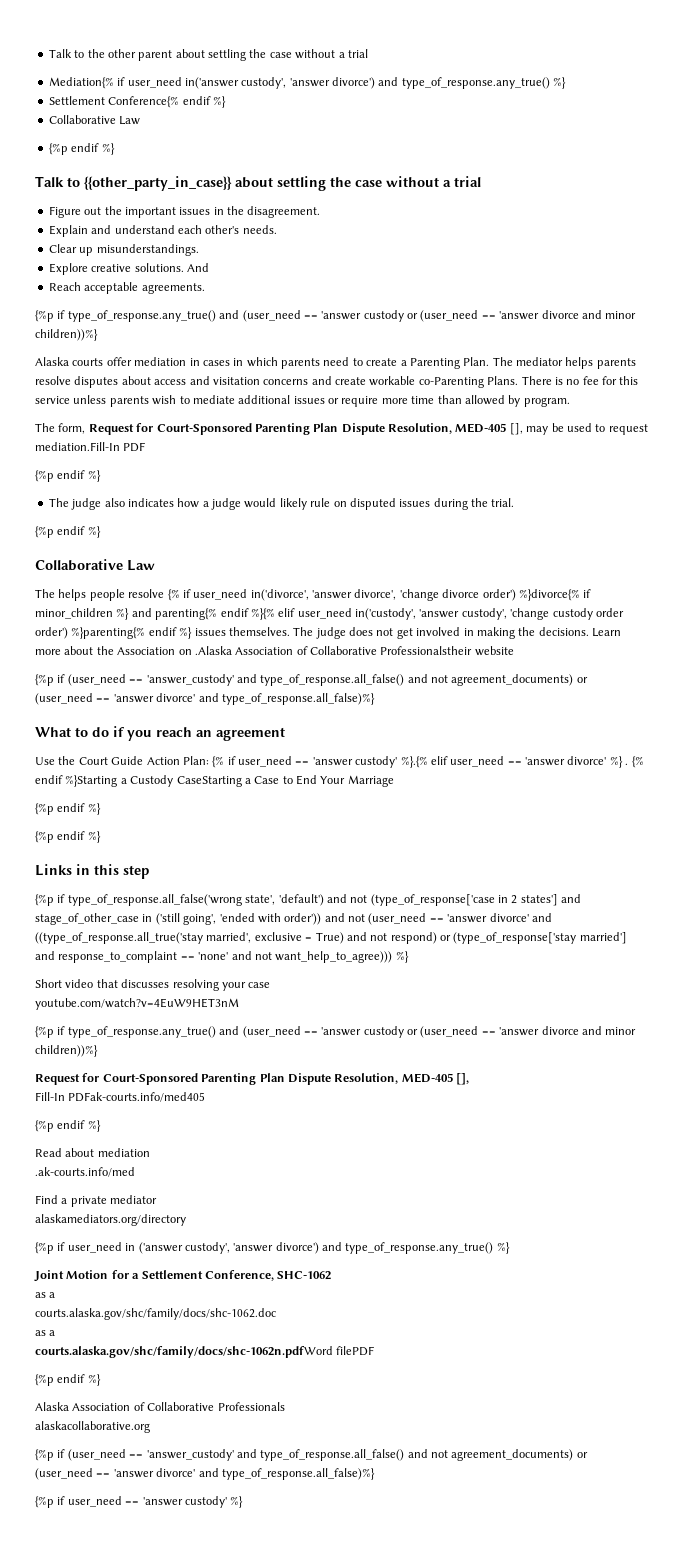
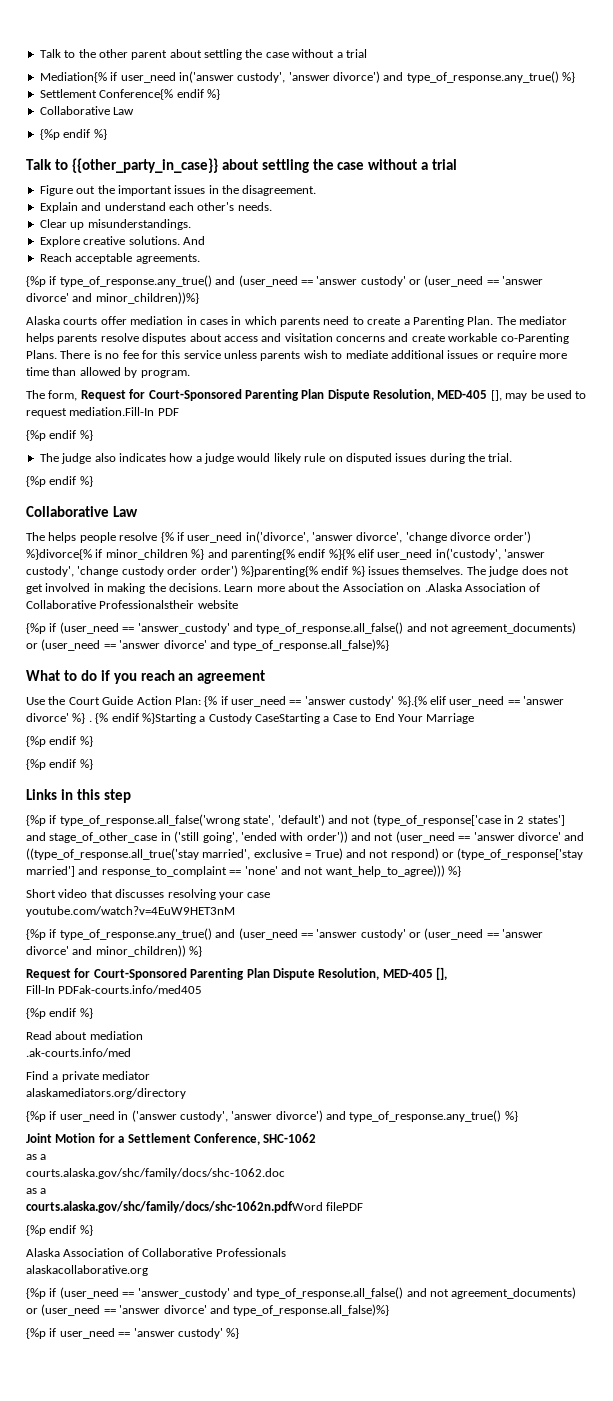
[363,310,637,322] [35,329,98,341] custody or (user_need == 'answer divorce and minor children))%} -> [360,275,544,287] [26,292,199,304] custody' or (user_need == 'answer divorce' and minor_children))%}
[363,1026,637,1038] [35,1045,98,1057] custody or (user_need == 'answer divorce and minor children))%} -> [360,928,544,940] [26,945,203,957] custody' or (user_need == 'answer divorce' and minor_children)) %}

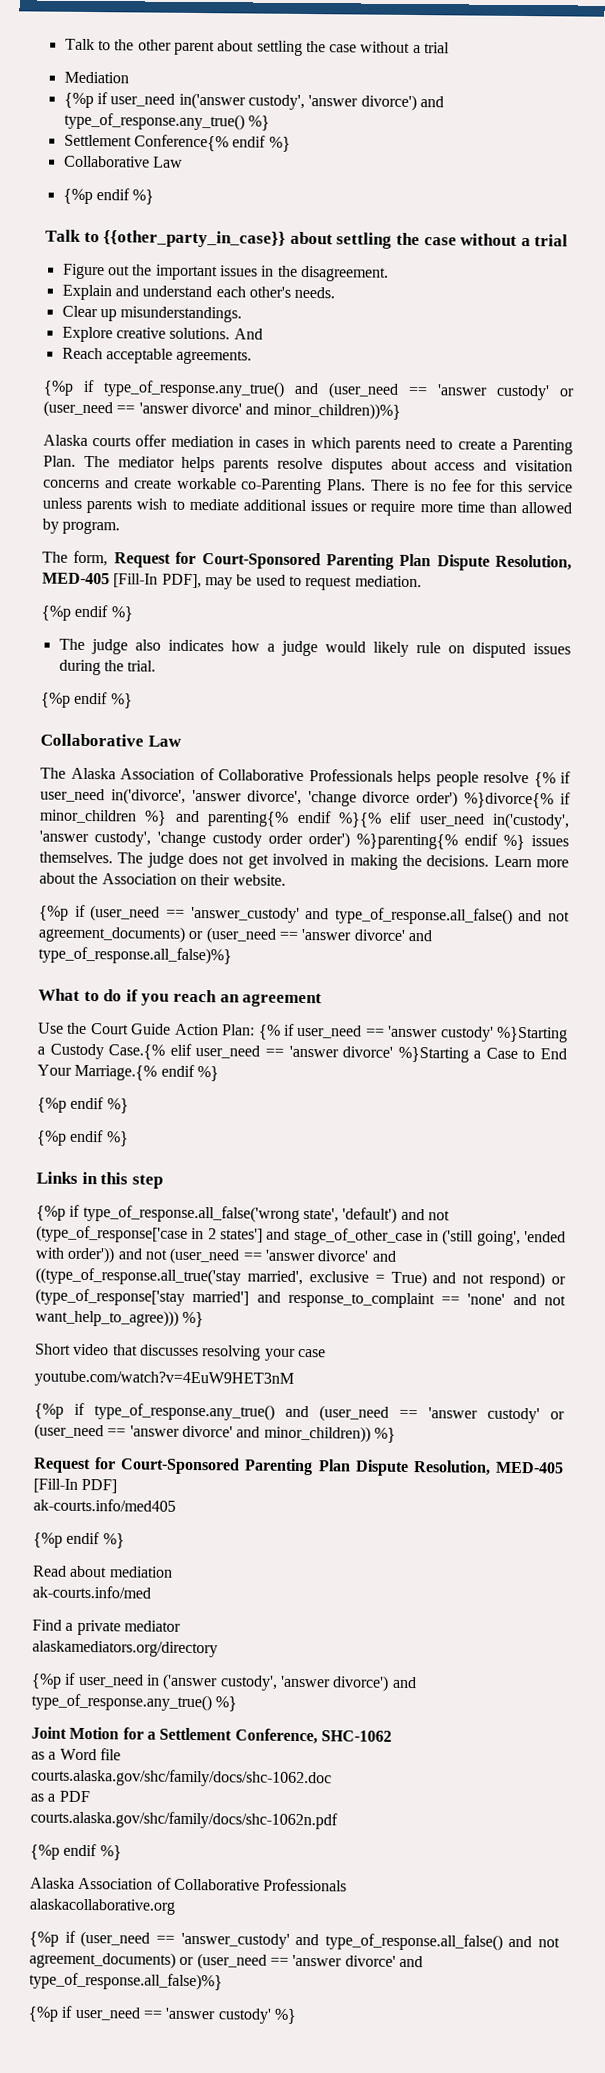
[39,72,107,83] Mediation{% -> [63,71,129,84] [63,92,94,109] Mediation // {%p
[490,390,502,401] [], -> [113,573,202,589] [Fill-In PDF],
[69,407,179,416] mediation.Fill-In PDF -> [354,575,422,588] mediation.
(45, 536) none -> [70,767,393,782] Alaska Association of Collaborative Professionals
[424,583,541,592] [26,600,238,609] .Alaska Association of Collaborative Professionalstheir website -> [200,874,286,886] their website.
[397,696,427,707] %}.{% -> [496,1026,568,1043] [37,1043,166,1060] %}Starting a Custody Case.{%
[72,713,320,724] %} . {% endif %}Starting a Custody CaseStarting -> [397,1046,469,1063] %}Starting
[426,713,475,724] Marriage -> [74,1064,219,1082] Marriage.{% endif %}
[436,967,447,980] [26,985,203,994] [], // Fill-In PDFak-courts.info/med405 -> [33,1478,118,1494] [33,1498,176,1512] [Fill-In PDF] // ak-courts.info/med405
[26,1048,131,1057] .ak-courts.info/med -> [32,1585,151,1599] ak-courts.info/med
(47, 1157) none -> [59,1748,121,1761] Word file
[26,1201,364,1213] // courts.alaska.gov/shc/family/docs/shc-1062n.pdfWord filePDF -> [58,1790,91,1803] [30,1810,338,1830] PDF // courts.alaska.gov/shc/family/docs/shc-1062n.pdf

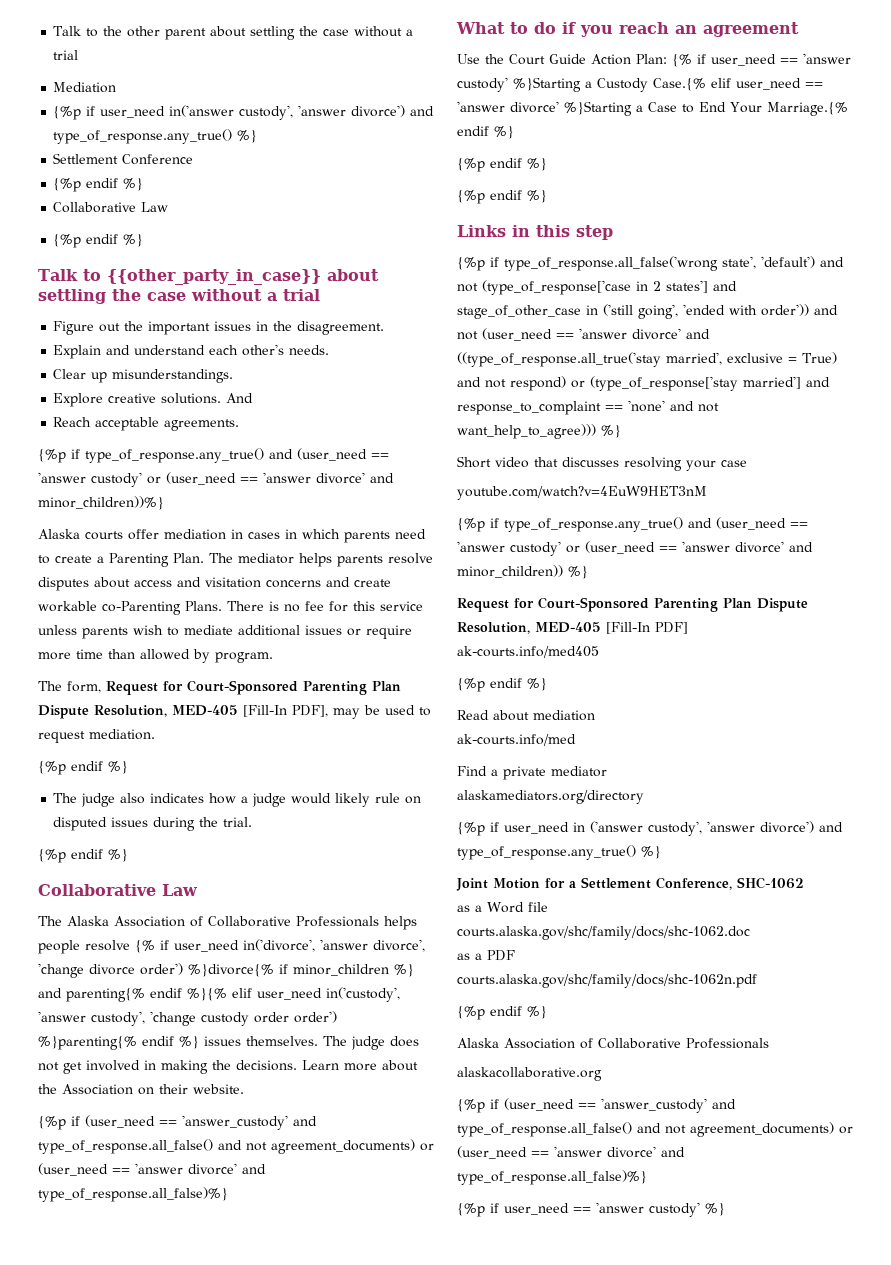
[133,134,229,152] Conference{% -> [122,154,194,165] [53,178,82,192] Conference // {%p

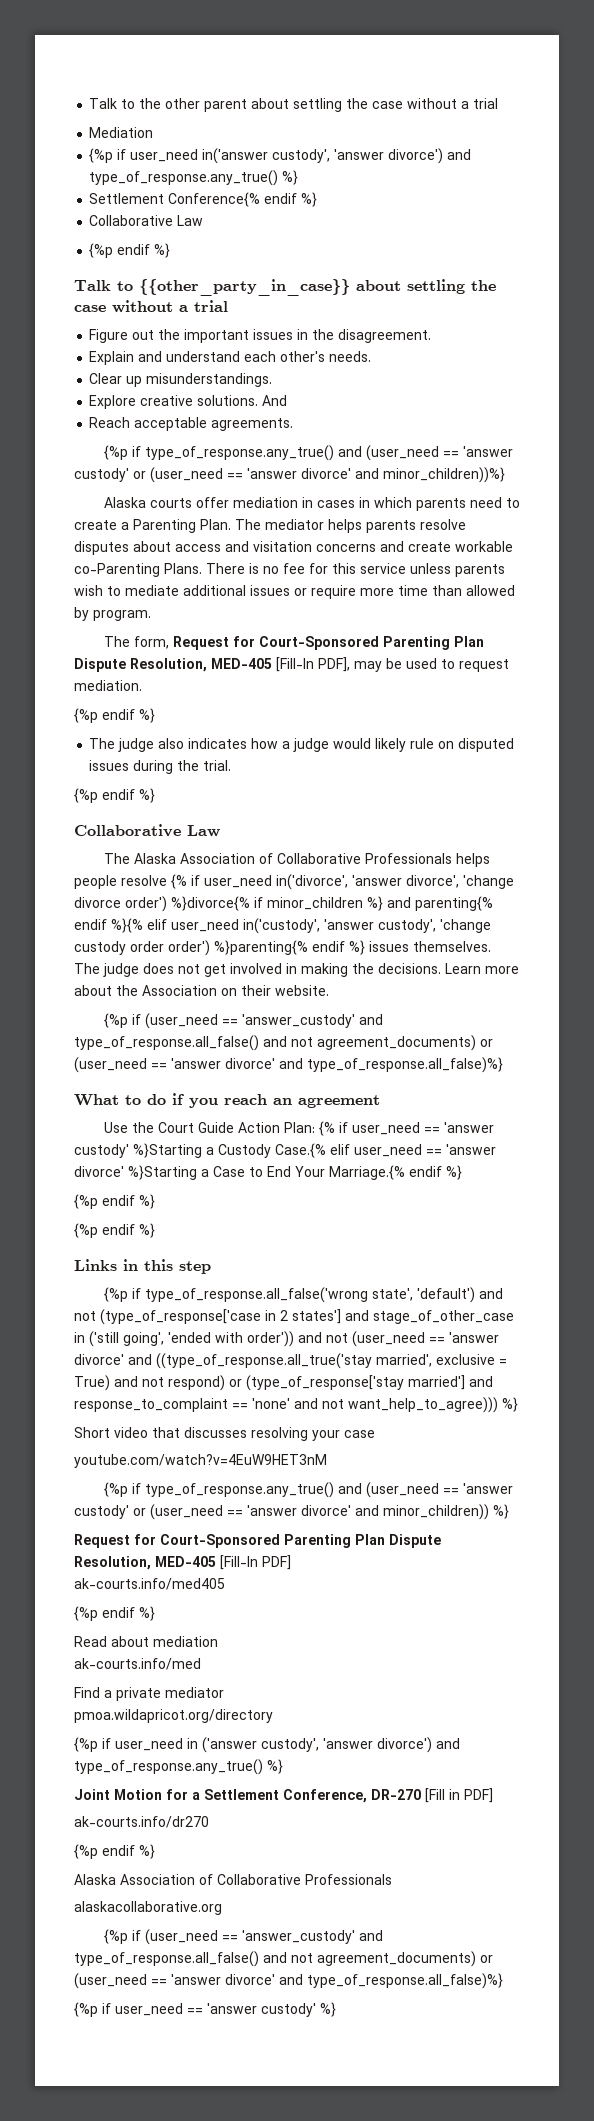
[122,154,194,165] [53,178,82,192] Conference // {%p -> [168,192,261,207] Conference{%
[457,790,644,804] alaskamediators.org/directory -> [74,1709,273,1723] pmoa.wildapricot.org/directory
[737,877,804,889] [457,902,548,913] [457,926,750,940] [457,950,515,961] [457,974,757,988] SHC-1062 // as a Word file // courts.alaska.gov/shc/family/docs/shc-1062.doc // as a PDF // courts.alaska.gov/shc/family/docs/shc-1062n.pdf -> [371,1788,493,1803] [74,1816,209,1828] DR-270 [Fill in PDF] // ak-courts.info/dr270

